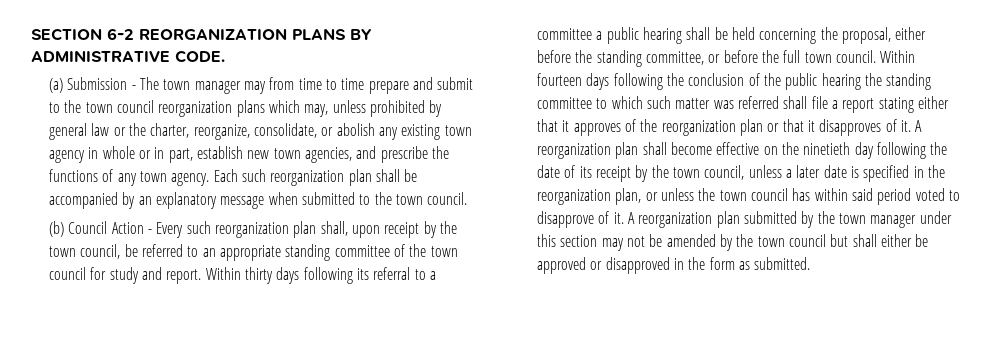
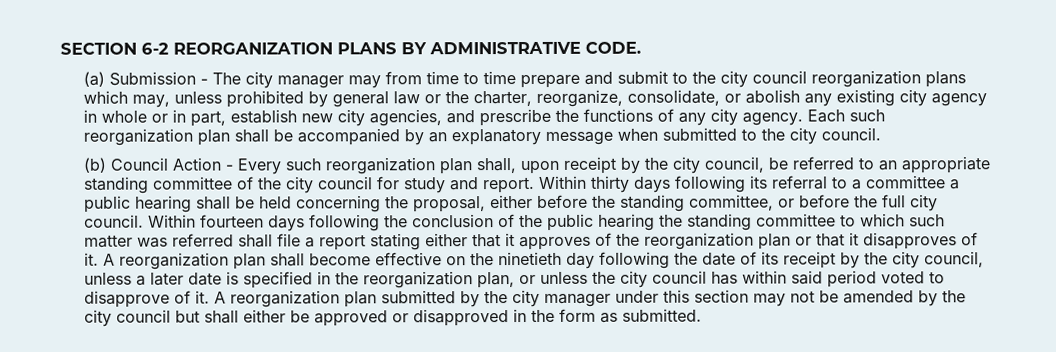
[163,79,191,90] town -> [244,71,273,89] city
[85,102,113,113] town -> [719,70,748,88] city
[444,125,472,136] town -> [898,89,927,107] city
[273,148,301,159] town -> [336,109,365,127] city
[140,171,168,182] town -> [709,108,738,126] city
[395,194,423,205] town -> [788,127,817,145] city
[49,246,77,257] town -> [671,156,700,174] city
[430,246,458,257] town -> [285,176,314,194] city
[804,52,832,63] town -> [909,194,938,212] city
[672,167,700,178] town -> [891,251,920,269] city
[719,190,747,201] town -> [619,270,648,288] city
[838,213,866,224] town -> [511,289,540,308] city
[757,236,785,247] town -> [83,309,112,327] city

